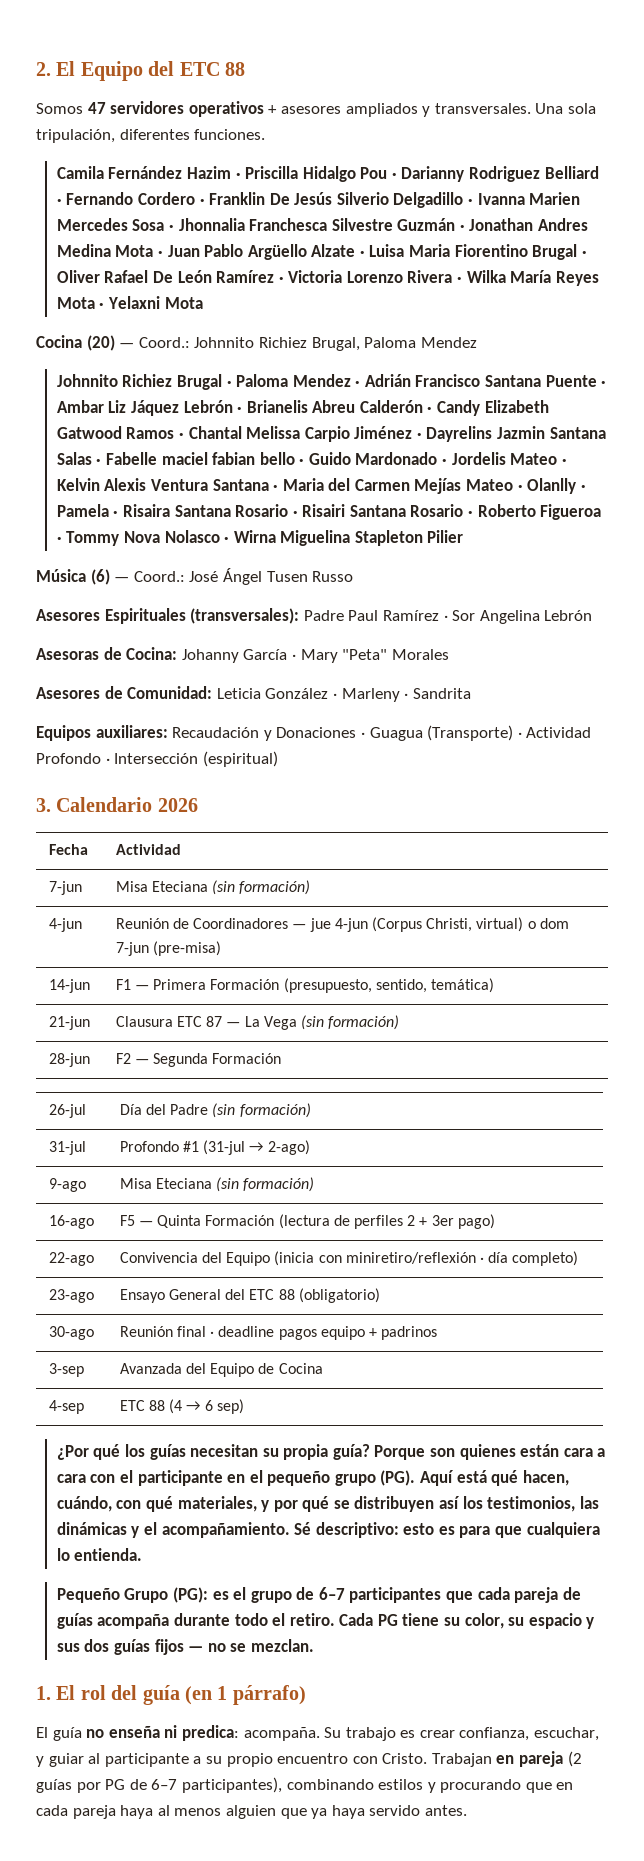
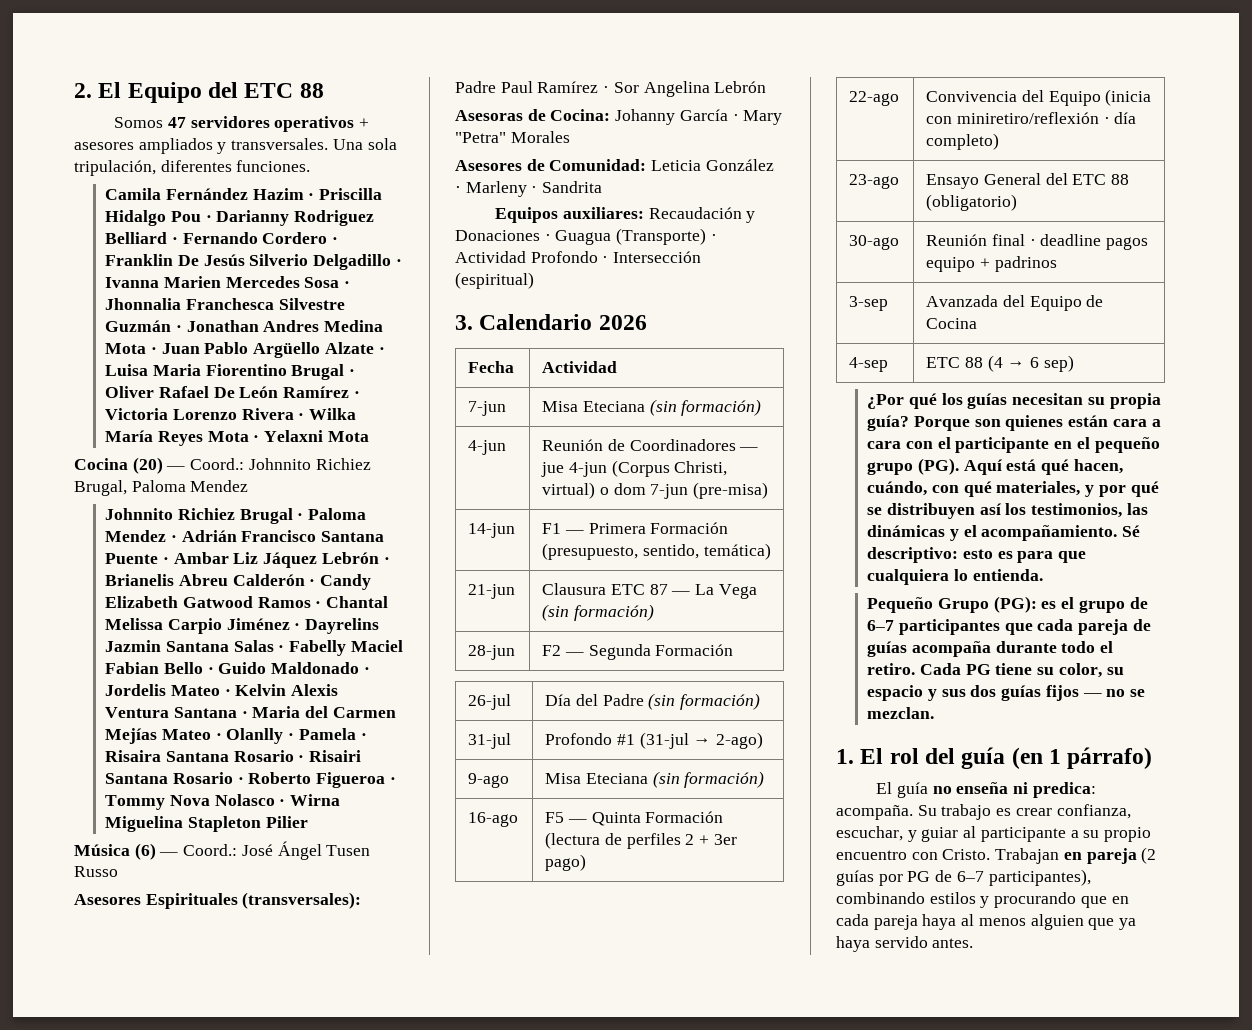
[105,452,295,465] Fabelle maciel fabian bello -> [289,640,403,656] [105,662,203,674] Fabelly Maciel Fabian Bello
[355,452,438,465] Mardonado -> [271,662,360,674] Maldonado
[342,649,388,660] "Peta" -> [455,132,506,143] "Petra"

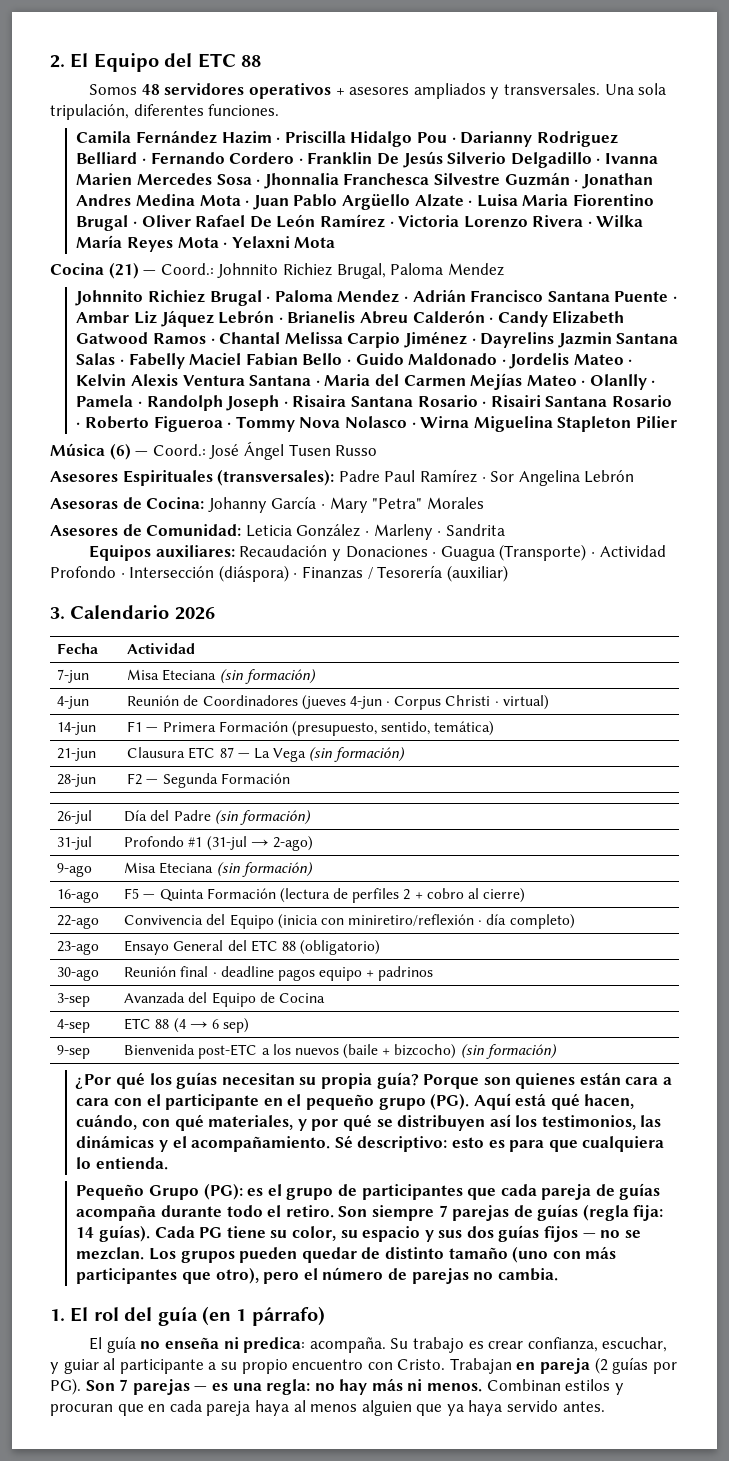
[167,117,186,128] 47 -> [141,84,160,95] 48
[132,457,163,474] (20) -> [108,262,139,279] (21)
(367, 736) none -> [146,395,288,411] Randolph Joseph ·
[455,272,534,289] (espiritual) -> [218,565,508,582] (diáspora) · Finanzas / Tesorería (auxiliar)
[739,447,759,451] [541,460,728,477] [542,482,769,499] — jue 4-jun (Corpus Christi, virtual) o dom 7-jun (pre-misa) -> [301,695,549,710] (jueves 4-jun · Corpus Christi · virtual)
[713,834,737,845] [545,854,587,871] 3er pago) -> [426,888,526,903] cobro al cierre)
(1074, 363) none -> [57,1045,91,1059] [124,1044,557,1059] // 9-sep | Bienvenida post-ETC a los nuevos (baile + bizcocho) (sin formación)
[867,620,895,631] 6–7 -> (357, 1190) none
(916, 669) none -> [338,1204,664,1221] [76,1225,150,1242] Son siempre 7 parejas de guías (regla fija: 14 guías).
(935, 713) none -> [148,1246,617,1263] [76,1267,558,1284] Los grupos pueden quedar de distinto tamaño (uno con más participantes que otro), pero el número de parejas no cambia.
[907,869,1091,886] [836,892,925,904] PG de 6–7 participantes), combinando -> [50,1378,561,1395] PG). Son 7 parejas — es una regla: no hay más ni menos. Combinan
[994,892,1077,908] procurando -> [50,1404,113,1416] procuran

